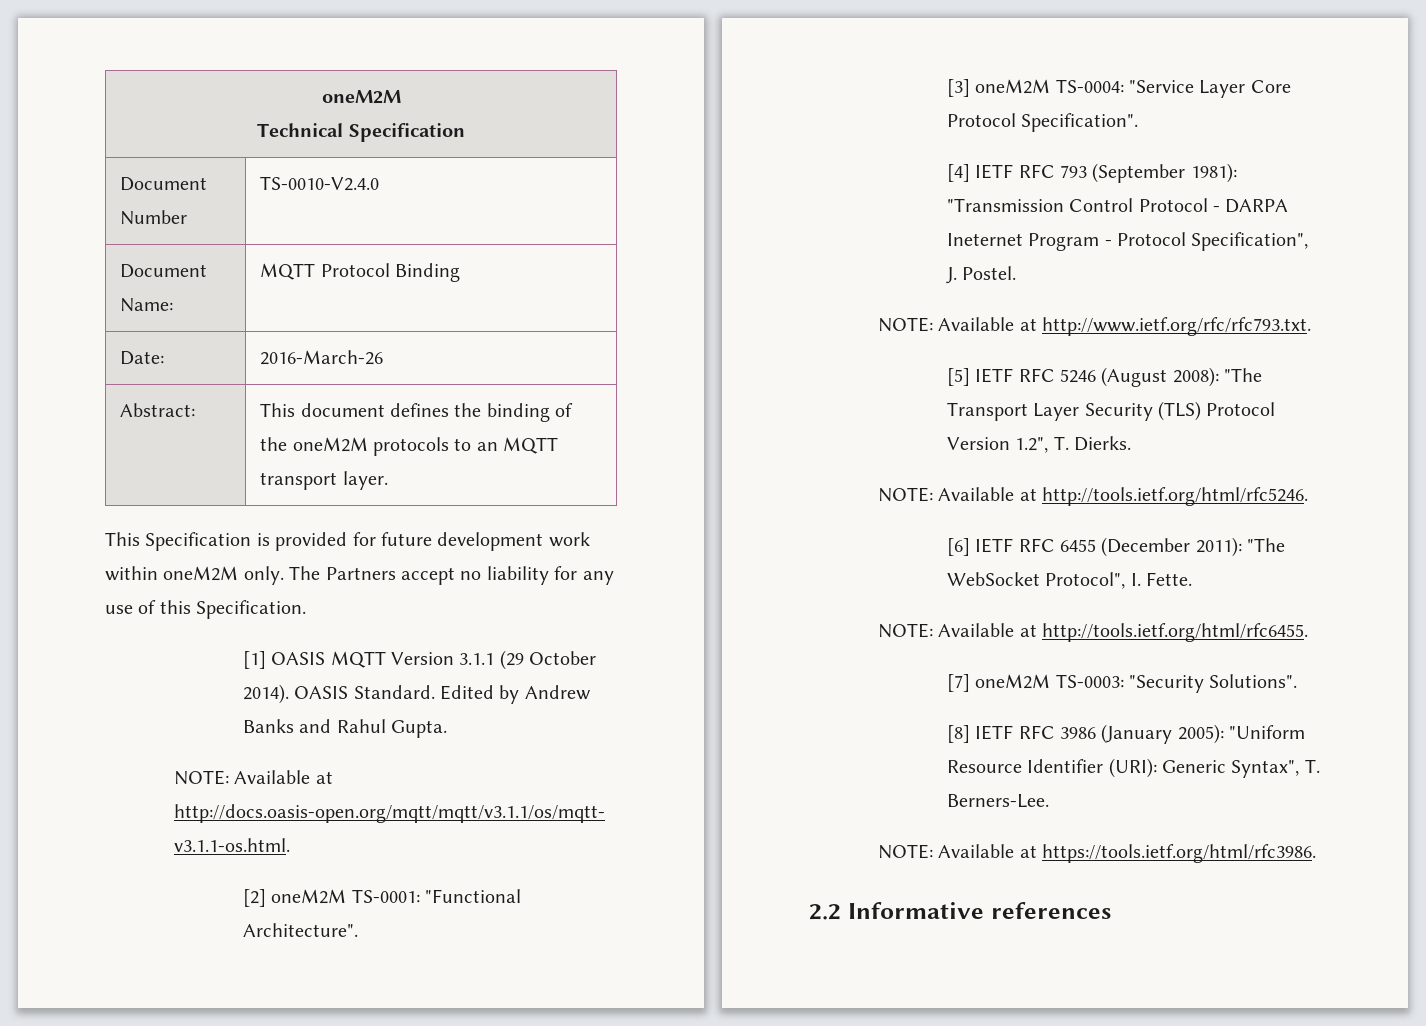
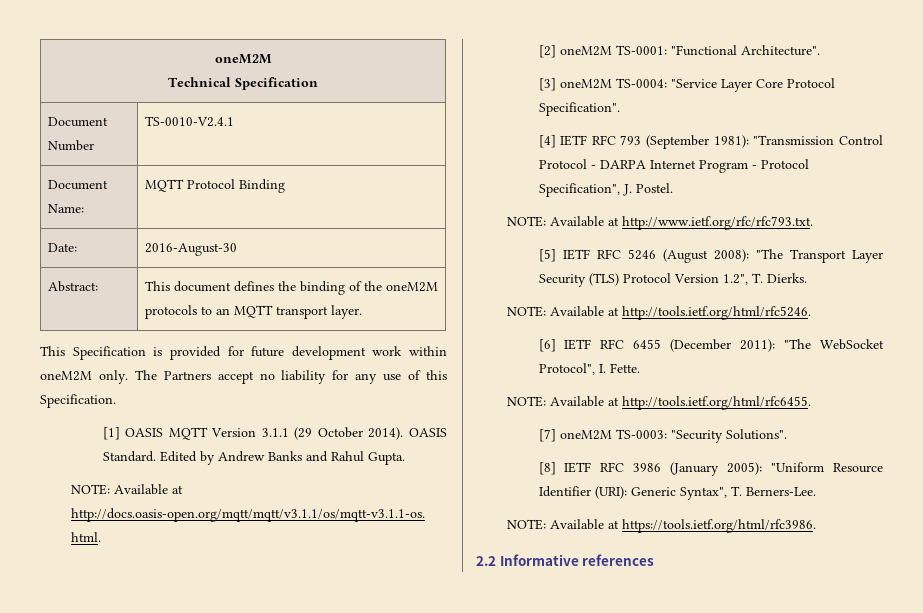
[260,176,380,191] TS-0010-V2.4.0 -> [144,116,234,127] TS-0010-V2.4.1
[260,350,384,365] 2016-March-26 -> [144,243,237,256] 2016-August-30
[946,233,1023,246] Ineternet -> [649,160,696,169] Internet

